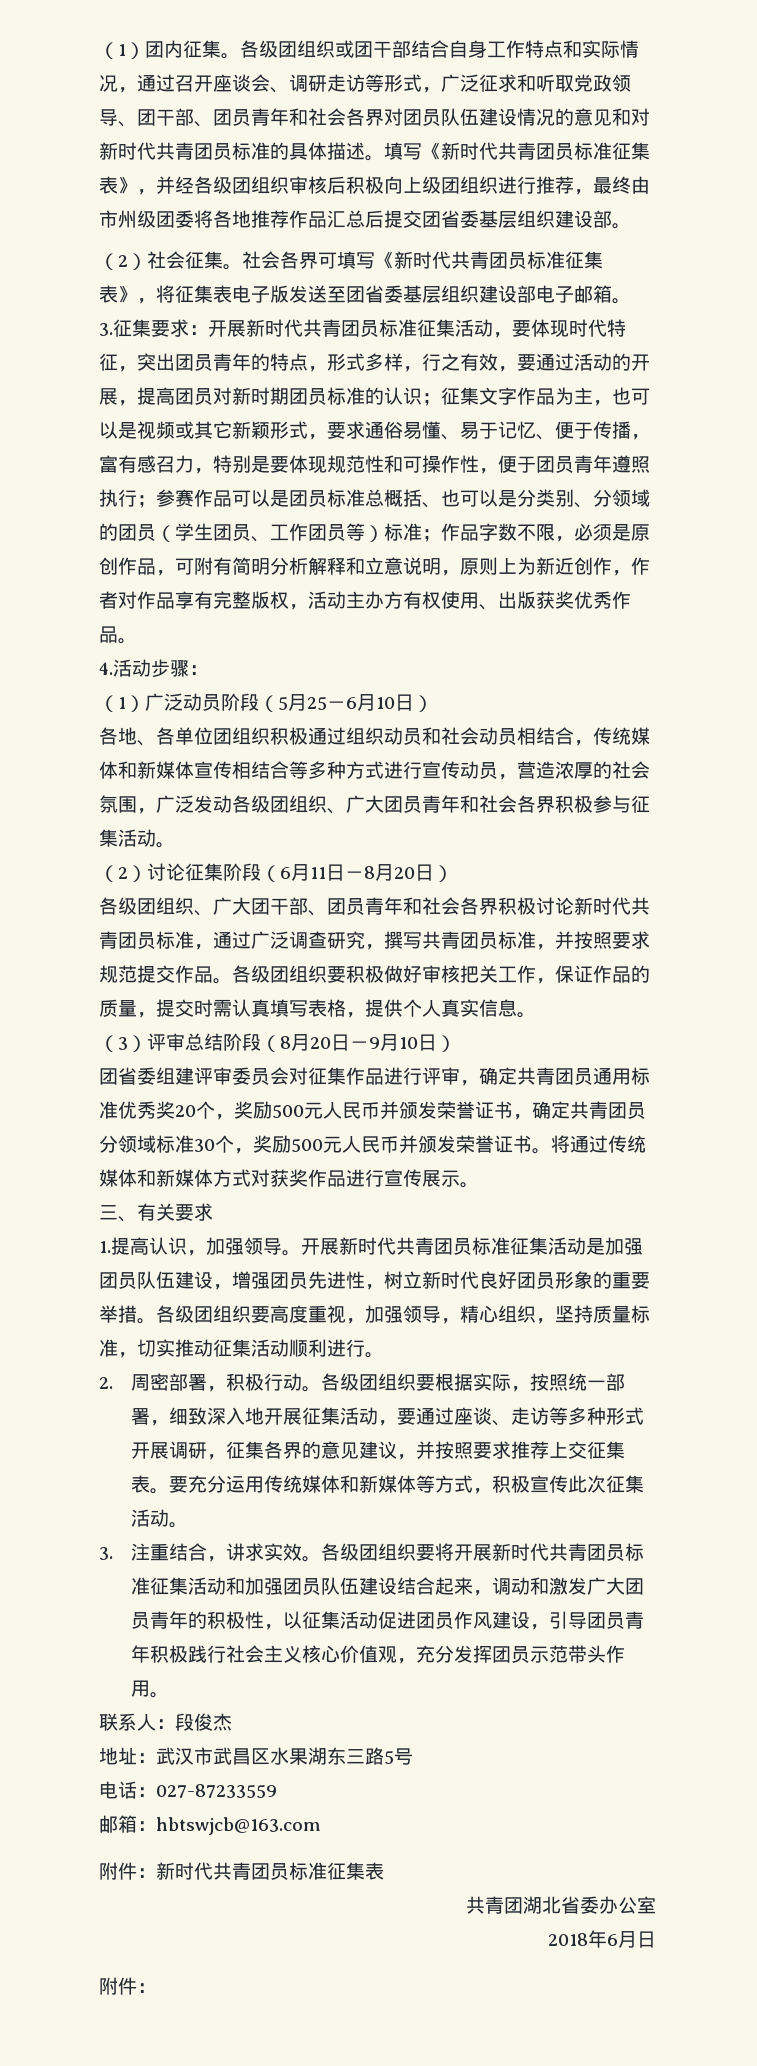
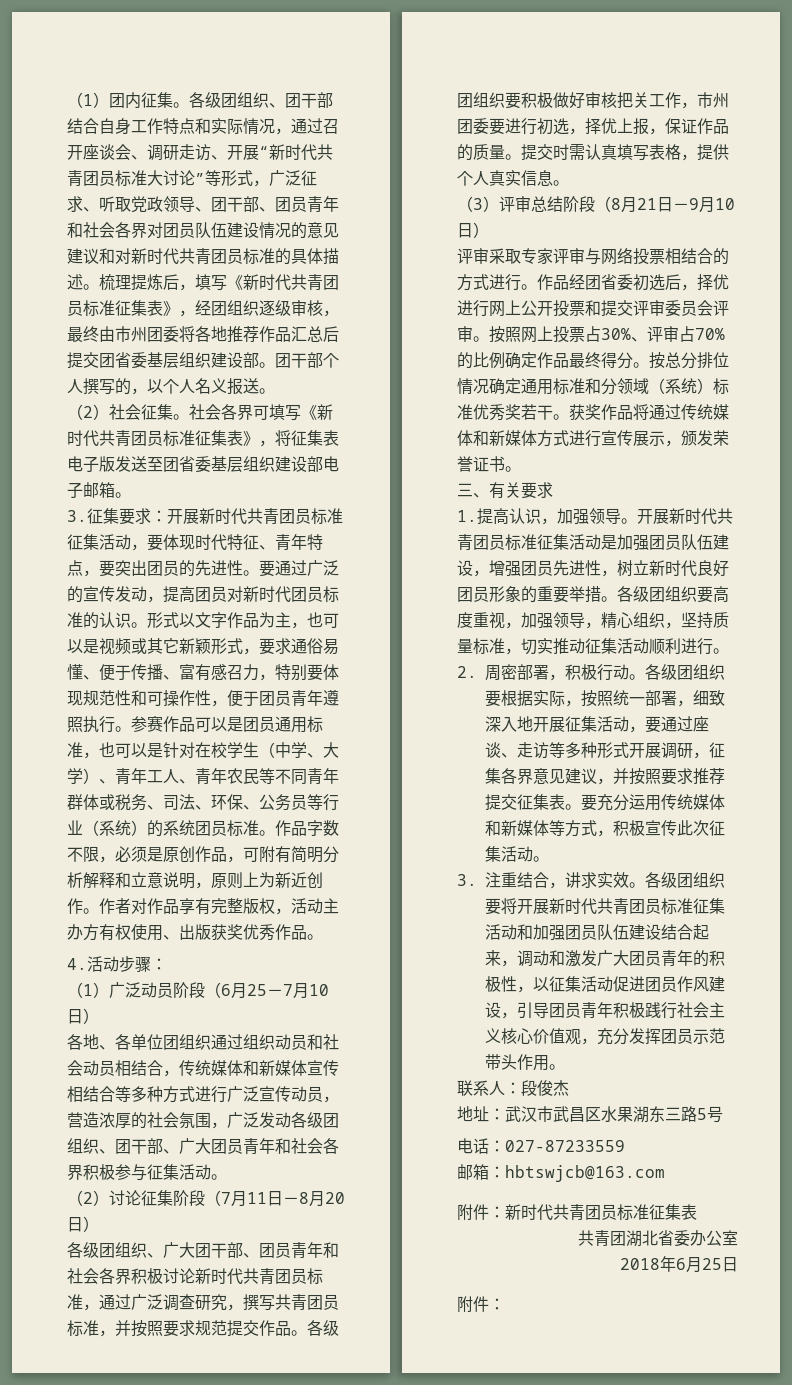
[335,40,354,58] 或 -> [269,103,285,108] 、
(365, 83) none -> [211,144,333,161] [67,170,205,187] 、开展“新时代共青团员标准大讨论”
[517,74,536,92] 和 -> [83,207,99,212] 、
(612, 117) none -> [67,248,99,264] 建议
[384,142,650,160] [99,176,574,195] 填写《新时代共青团员标准征集表》，并经各级团组织审核后积极向上级团组织进行推荐 -> [99,274,339,291] [67,300,323,317] 梳理提炼后，填写《新时代共青团员标准征集表》，经团组织逐级审核
[137,210,156,228] 级 -> (147, 334) none
(631, 226) none -> [275,352,339,368] [67,378,275,395] 团干部个人撰写的，以个人名义报送。
[118,353,650,372] [99,388,118,405] ，突出团员青年的特点，形式多样，行之有效，要通过活动的开展 -> [259,534,323,551] [67,560,339,577] [67,586,147,603] 、青年特点，要突出团员的先进性。要通过广泛的宣传发动
[270,387,289,405] 期 -> [275,586,291,603] 代
[422,387,479,406] ；征集 -> [131,612,195,628] 。形式以
[460,421,555,440] 易于记忆、 -> (99, 677) none
[631,434,650,440] ， -> [163,675,179,680] 、
[251,456,270,473] 是 -> (307, 672) none
[137,495,156,508] ； -> [115,726,131,732] 。
[327,489,650,508] [99,523,441,542] 标准总概括、也可以是分类别、分领域的团员（学生团员、工作团员等）标准； -> [275,716,323,733] [67,742,339,759] [67,768,339,785] [67,794,339,811] [67,820,275,837] 通用标准，也可以是针对在校学生（中学、大学）、青年工人、青年农民等不同青年群体或税务、司法、环保、公务员等行业（系统）的系统团员标准。
[612,570,631,576] ， -> [83,908,99,914] 。
[278,697,288,710] 5 -> [221,984,231,996] 6
[346,697,357,709] 6 -> [283,984,293,996] 7
[270,727,308,745] 积极 -> (211, 1042) none
(422, 770) none -> [227,1086,259,1102] 广泛
(346, 811) none -> [115,1138,179,1154] 团干部、
[280,867,291,879] 6 -> [221,1192,231,1204] 7
(555, 981) none -> [697,92,729,108] [457,118,665,135] 市州团委要进行初选，择优上报，
[137,1012,156,1018] ， -> [505,154,521,160] 。
[310,1037,331,1049] 20 -> [637,198,657,210] 21
[99,1067,650,1086] [99,1101,646,1120] [99,1135,551,1154] 团省委组建评审委员会对征集作品进行评审，确定共青团员通用标准优秀奖20个，奖励500元人民币并颁发荣誉证书，确定共青团员分领域标准30个，奖励500元人民币并颁发荣誉证书。 -> [457,247,729,265] [457,274,729,291] [457,300,729,317] [457,326,725,343] [457,352,729,369] [457,378,729,395] [457,404,633,421] 评审采取专家评审与网络投票相结合的方式进行。作品经团省委初选后，择优进行网上公开投票和提交评审委员会评审。按照网上投票占30%、评审占70%的比例确定作品最终得分。按总分排位情况确定通用标准和分领域（系统）标准优秀奖若干。获奖作品
[251,1169,346,1187] 对获奖作品 -> (569, 438) none
(460, 1178) none -> [665,430,729,447] [457,456,505,472] ，颁发荣誉证书
[302,1441,322,1459] 的 -> (533, 776) none
[549,1441,569,1458] 上 -> [485,794,501,811] 提
(637, 1939) none -> [702,1258,722,1270] 25

